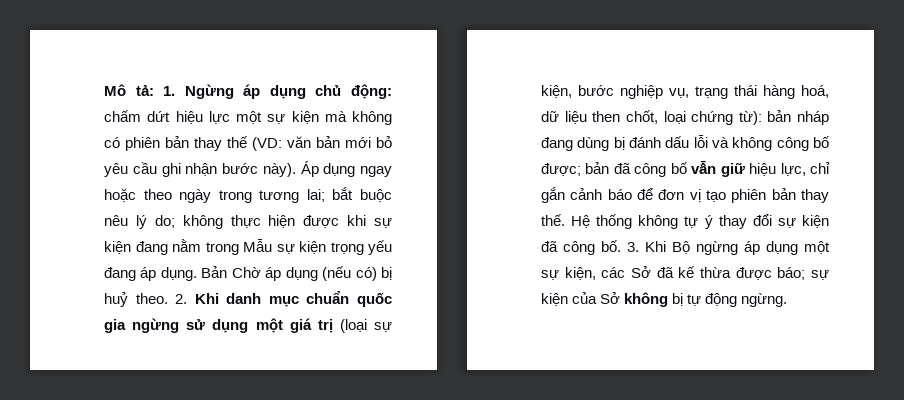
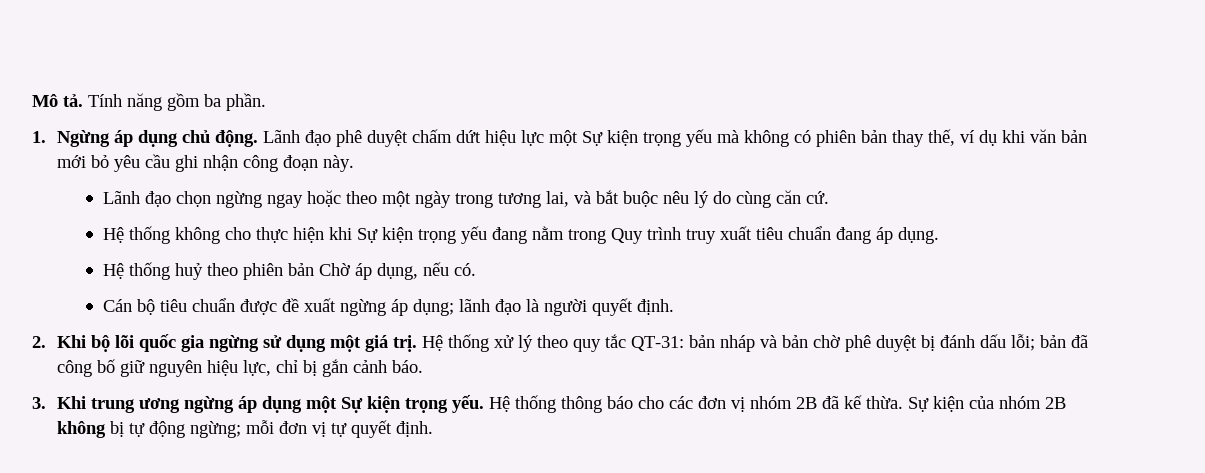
[135,85,154,96] tả: -> [63,93,266,111] tả. Tính năng gồm ba phần. //
[351,84,393,99] động: -> [215,130,409,147] động. Lãnh đạo phê duyệt
[267,111,319,124] sự kiện -> [582,129,713,147] Sự kiện trọng yếu
[227,136,282,151] thế (VD: -> [928,129,1026,146] thế, ví dụ khi
[222,161,356,177] bước này). Áp dụng -> [243,155,355,172] [102,191,262,208] công đoạn này. // Lãnh đạo chọn ngừng
(172, 194) none -> [381,191,411,207] một
[306,189,325,202] lai; -> [545,191,591,207] lai, và
[154,215,392,229] [104,239,392,255] [104,266,393,281] [104,290,350,307] do; không thực hiện được khi sự kiện đang nằm trong Mẫu sự kiện trọng yếu đang áp dụng. Bản Chờ áp dụng (nếu có) bị huỷ theo. 2. Khi danh mục chuẩn -> [712,190,829,208] [102,226,939,244] [102,262,476,280] [102,298,674,316] [32,335,135,352] do cùng căn cứ. // Hệ thống không cho thực hiện khi Sự kiện trọng yếu đang nằm trong Quy trình truy xuất tiêu chuẩn đang áp dụng. // Hệ thống huỷ theo phiên bản Chờ áp dụng, nếu có. // Cán bộ tiêu chuẩn được đề xuất ngừng áp dụng; lãnh đạo là người quyết định. // 2. Khi bộ lõi
[317,319,392,333] [541,85,829,99] [541,110,829,125] [541,135,830,151] [541,163,581,176] trị (loại sự kiện, bước nghiệp vụ, trạng thái hàng hoá, dữ liệu then chốt, loại chứng từ): bản nháp đang dùng bị đánh dấu lỗi và không công bố được; -> [393,334,1036,352] trị. Hệ thống xử lý theo quy tắc QT-31: bản nháp và bản chờ phê duyệt bị đánh dấu lỗi;
[691,160,745,177] vẫn giữ -> [120,360,203,377] giữ nguyên
(830, 168) none -> [303,360,318,376] bị
[607,188,829,203] [541,214,829,229] [541,240,830,255] [541,266,829,280] [541,292,788,307] báo để đơn vị tạo phiên bản thay thế. Hệ thống không tự ý thay đổi sự kiện đã công bố. 3. Khi Bộ ngừng áp dụng một sự kiện, các Sở đã kế thừa được báo; sự kiện của Sở không bị tự động ngừng. -> [392,360,424,373] [32,395,1067,413] [57,420,434,438] báo. // 3. Khi trung ương ngừng áp dụng một Sự kiện trọng yếu. Hệ thống thông báo cho các đơn vị nhóm 2B đã kế thừa. Sự kiện của nhóm 2B không bị tự động ngừng; mỗi đơn vị tự quyết định.

